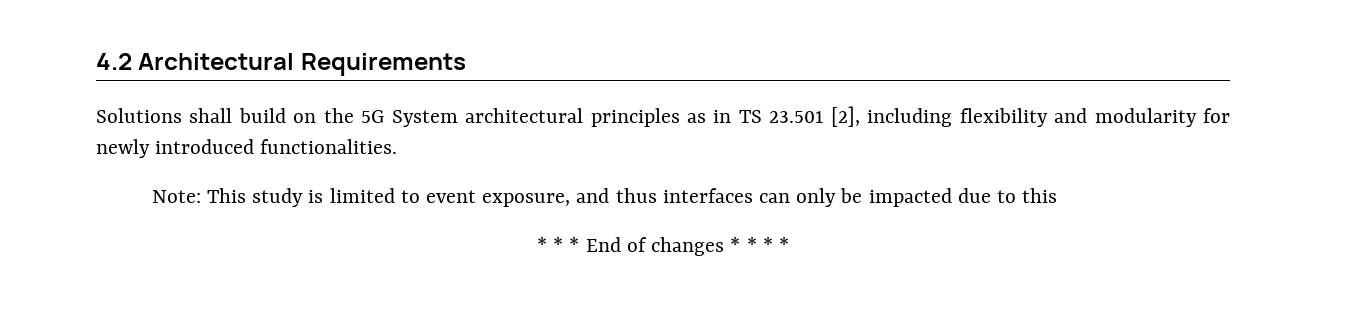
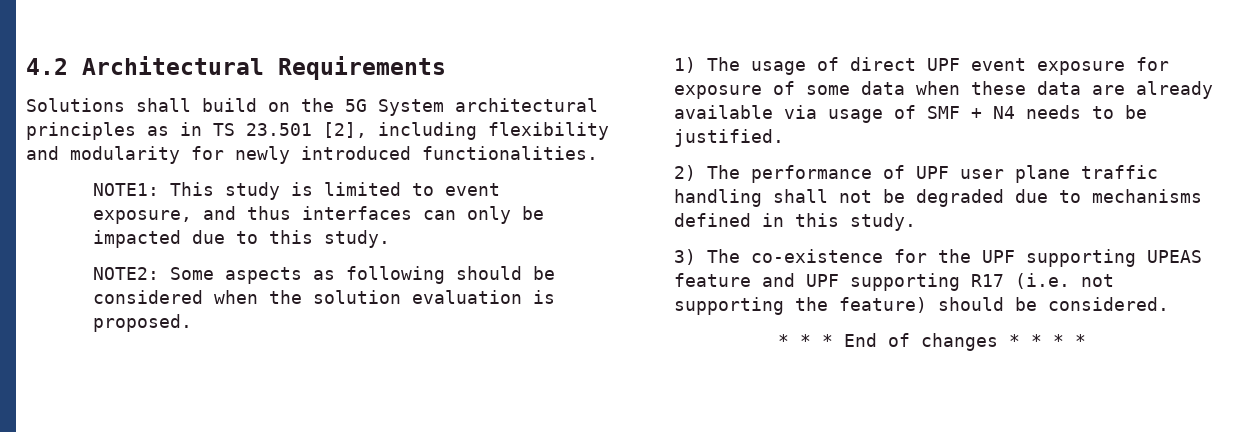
[151,190,201,203] Note: -> [93,183,160,196] NOTE1:
(1058, 195) none -> [324,230,391,248] [93,266,556,284] [93,290,556,304] [93,314,193,332] [673,57,1169,75] [673,81,1213,99] [673,105,1147,123] [673,129,784,147] [673,165,1158,183] [673,189,1202,207] [673,213,916,231] [673,249,1202,267] [673,273,1114,291] [673,297,1169,315] study. // NOTE2: Some aspects as following should be considered when the solution evaluation is proposed. // 1) The usage of direct UPF event exposure for exposure of some data when these data are already available via usage of SMF + N4 needs to be justified. // 2) The performance of UPF user plane traffic handling shall not be degraded due to mechanisms defined in this study. // 3) The co-existence for the UPF supporting UPEAS feature and UPF supporting R17 (i.e. not supporting the feature) should be considered.

